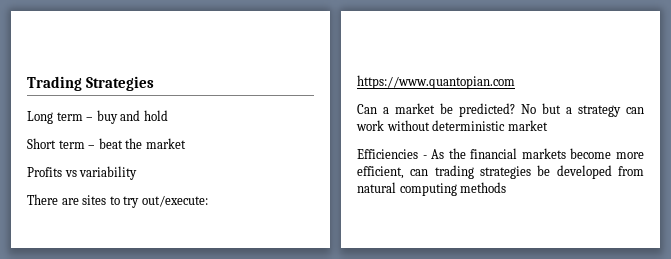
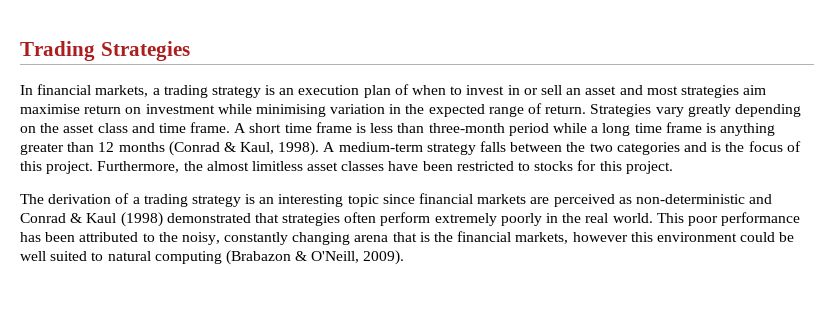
[27,110,168,124] [27,138,186,149] [27,166,138,180] [27,194,208,208] [357,75,515,89] [357,103,644,117] [356,120,548,131] [357,148,644,159] [357,165,644,179] [357,182,507,196] Long term – buy and hold // Short term – beat the market // Profits vs variability // There are sites to try out/execute: https://www.quantopian.com // Can a market be predicted? No but a strategy can work without deterministic market // Efficiencies - As the financial markets become more efficient, can trading strategies be developed from natural computing methods -> [20,84,767,98] [20,103,801,117] [20,122,776,136] [20,141,801,156] [20,160,673,174] [20,193,773,207] [20,212,801,227] [20,231,795,245] [20,250,405,265] In financial markets, a trading strategy is an execution plan of when to invest in or sell an asset and most strategies aim maximise return on investment while minimising variation in the expected range of return. Strategies vary greatly depending on the asset class and time frame. A short time frame is less than three-month period while a long time frame is anything greater than 12 months (Conrad & Kaul, 1998). A medium-term strategy falls between the two categories and is the focus of this project. Furthermore, the almost limitless asset classes have been restricted to stocks for this project. // The derivation of a trading strategy is an interesting topic since financial markets are perceived as non-deterministic and Conrad & Kaul (1998) demonstrated that strategies often perform extremely poorly in the real world. This poor performance has been attributed to the noisy, constantly changing arena that is the financial markets, however this environment could be well suited to natural computing (Brabazon & O'Neill, 2009).

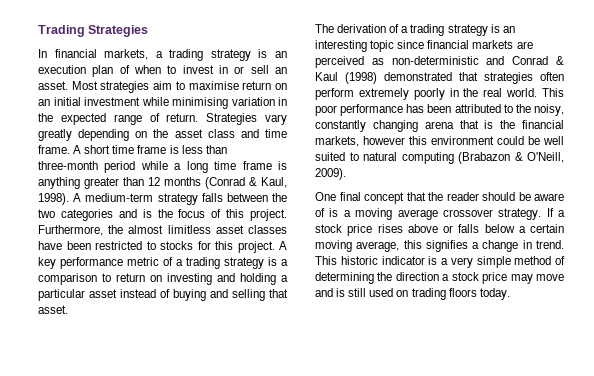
[585,85,678,95] asset and most -> [38,81,98,90] asset. Most
(767, 90) none -> [175,81,185,90] to
(142, 110) none -> [38,97,81,106] an initial
(673, 167) none -> [279,241,287,250] [38,257,288,269] [38,273,288,285] [38,289,288,301] [38,305,68,314] A key performance metric of a trading strategy is a comparison to return on investing and holding a particular asset instead of buying and selling that asset.
(405, 257) none -> [315,192,564,204] [315,208,565,220] [315,224,564,236] [315,240,564,252] [315,256,565,268] [315,272,564,284] [315,288,510,300] // One final concept that the reader should be aware of is a moving average crossover strategy. If a stock price rises above or falls below a certain moving average, this signifies a change in trend. This historic indicator is a very simple method of determining the direction a stock price may move and is still used on trading floors today.

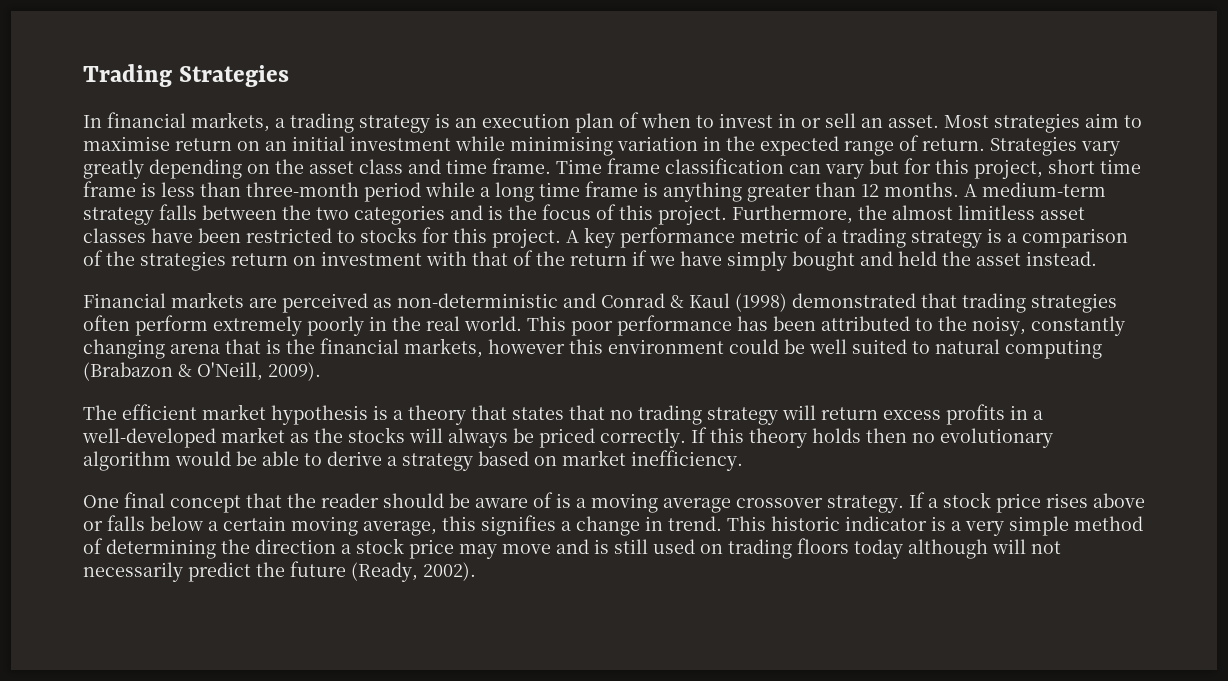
[73,145,82,154] A -> [556,158,1043,179] Time frame classification can vary but for this project,
[164,177,287,189] [38,193,69,205] months (Conrad & Kaul, 1998). -> [884,182,959,197] months.
[102,273,288,285] [38,289,288,301] [38,305,68,314] [315,24,515,36] [315,40,470,52] to return on investing and holding a particular asset instead of buying and selling that asset. // The derivation of a trading strategy is an interesting topic since financial -> [83,250,1097,271] [83,293,166,308] of the strategies return on investment with that of the return if we have simply bought and held the asset instead. // Financial
(478, 76) none -> [962,293,1026,313] trading
(346, 174) none -> [83,404,1043,425] [82,427,1053,448] [83,450,743,471] // The efficient market hypothesis is a theory that states that no trading strategy will return excess profits in a well-developed market as the stocks will always be priced correctly. If this theory holds then no evolutionary algorithm would be able to derive a strategy based on market inefficiency.
[479,288,510,300] today. -> [854,539,1061,559] [83,561,476,582] today although will not necessarily predict the future (Ready, 2002).

